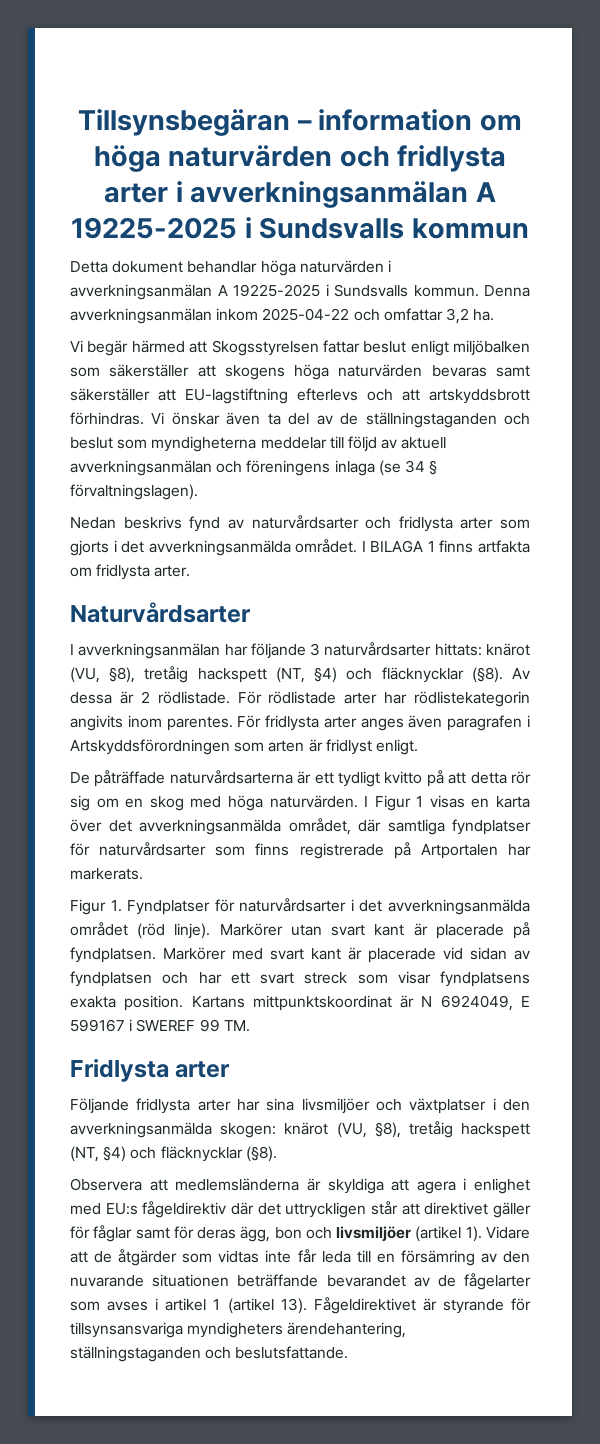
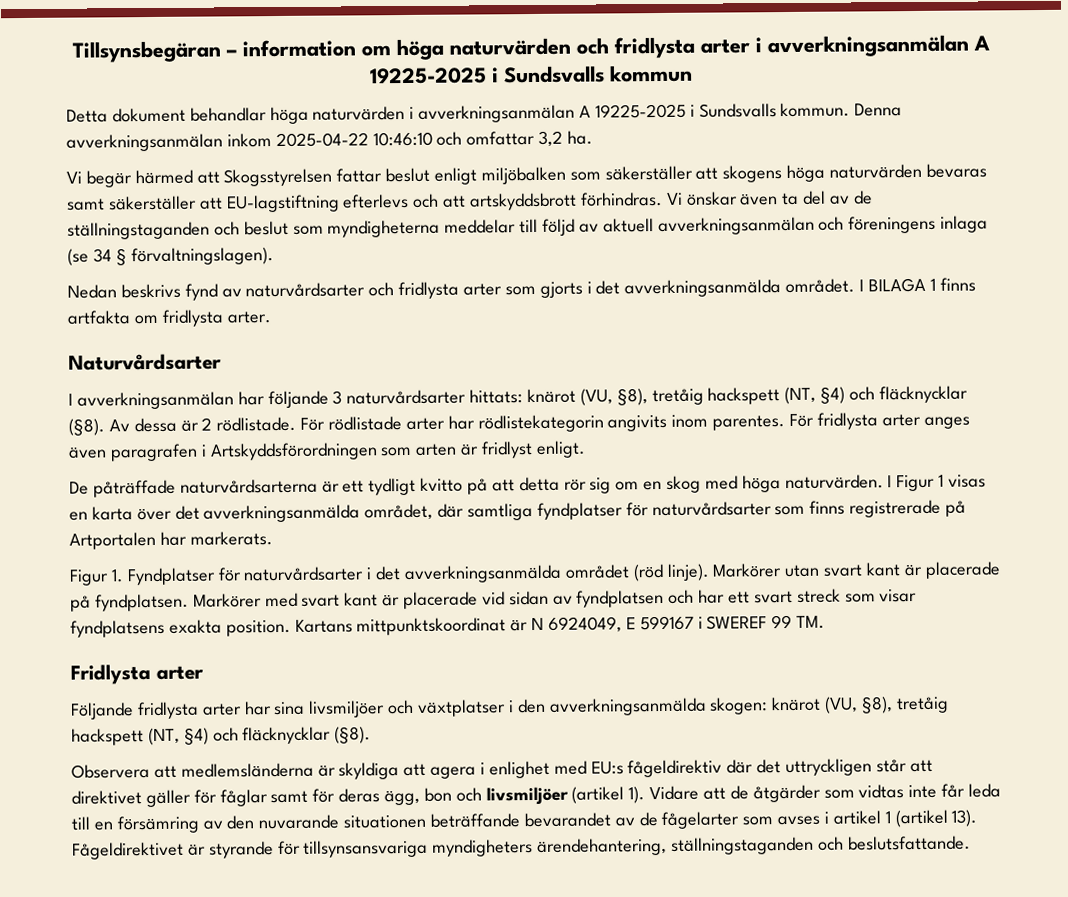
(350, 314) none -> [372,131,433,147] 10:46:10

